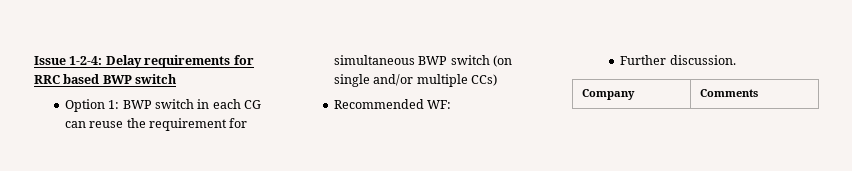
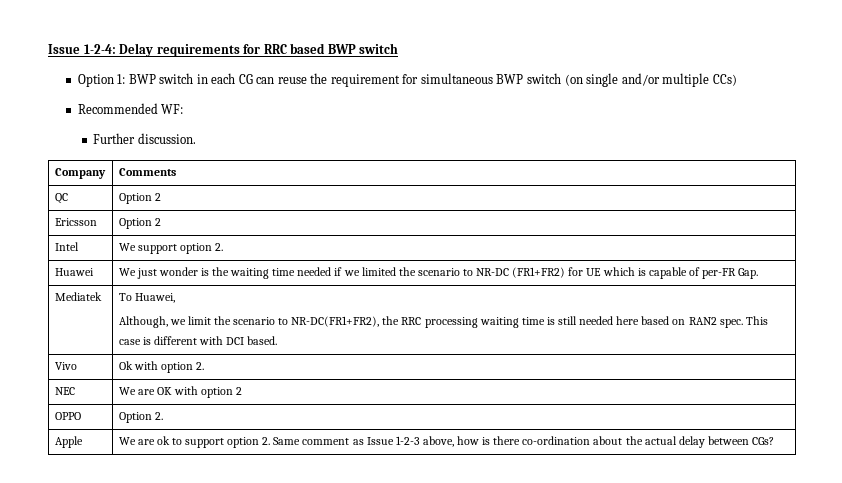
(758, 93) none -> [54,193,68,204] [118,193,161,204] [54,218,97,226] [118,218,161,229] [54,242,79,251] [118,243,223,254] [54,268,94,276] [118,267,759,279] [54,292,102,301] [118,293,175,303] [118,316,768,328] [118,336,278,345] [54,362,77,370] [118,361,204,373] [54,387,75,395] [118,386,243,398] [54,412,81,420] [118,412,163,423] [54,436,83,448] [118,436,774,448] // QC | Option 2 // Ericsson | Option 2 // Intel | We support option 2. // Huawei | We just wonder is the waiting time needed if we limited the scenario to NR-DC (FR1+FR2) for UE which is capable of per-FR Gap. // Mediatek | To Huawei, // Although, we limit the scenario to NR-DC(FR1+FR2), the RRC processing waiting time is still needed here based on RAN2 spec. This case is different with DCI based. // Vivo | Ok with option 2. // NEC | We are OK with option 2 // OPPO | Option 2. // Apple | We are ok to support option 2. Same comment as Issue 1-2-3 above, how is there co-ordination about the actual delay between CGs?

